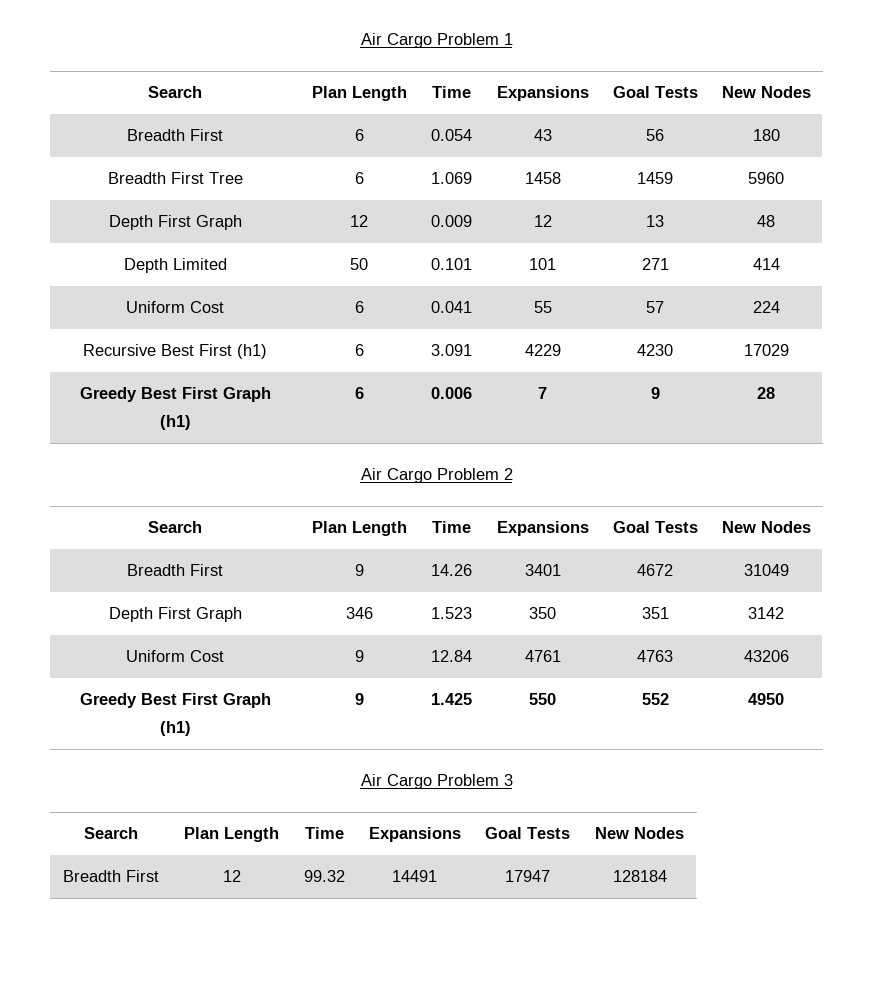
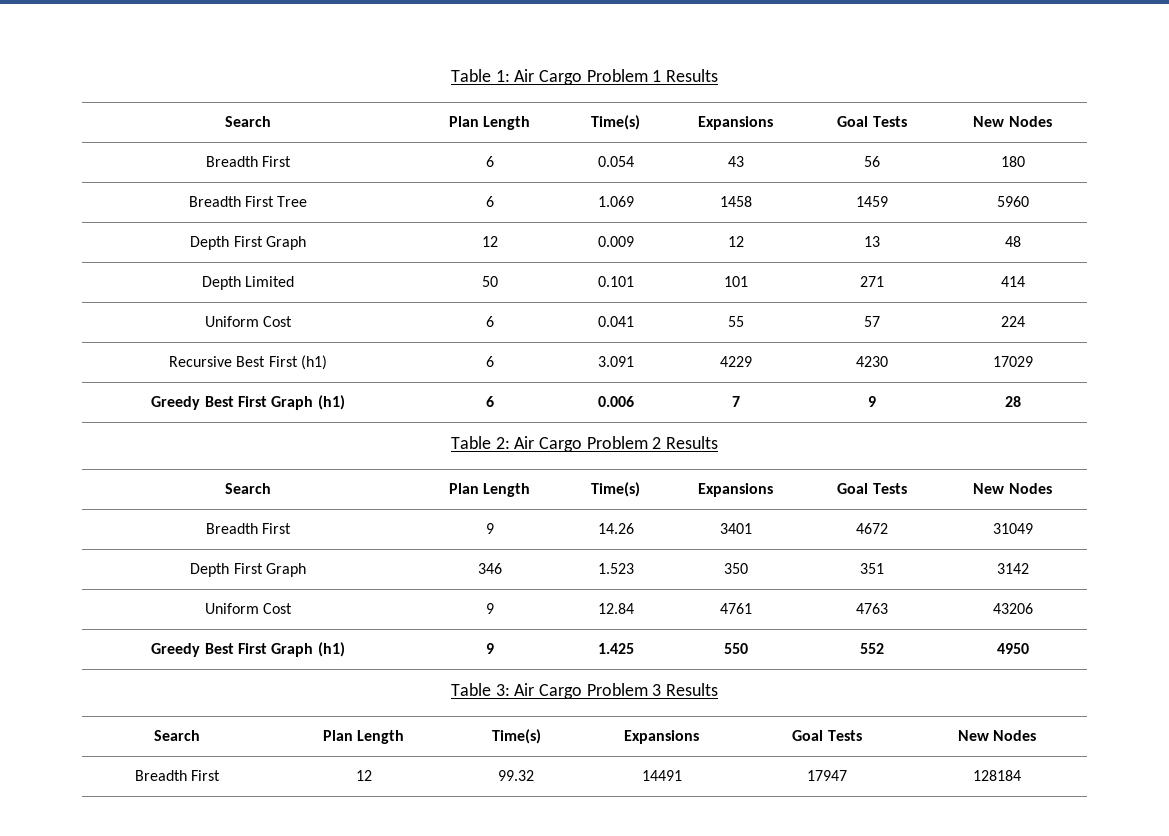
(360, 39) none -> [450,69,510,82] Table 1:
[148,86,202,98] [311,86,407,101] [432,86,471,98] // Search | Plan Length | Time -> [666,69,719,82] [225,116,271,127] [448,116,531,130] [591,115,640,130] Results // Search | Plan Length | Time(s)
(775, 393) none -> [450,436,510,449] Table 2:
[148,521,202,533] [311,521,407,536] [432,521,471,533] // Search | Plan Length | Time -> [666,436,719,449] [225,483,271,494] [448,483,531,497] [591,482,640,497] Results // Search | Plan Length | Time(s)
(784, 699) none -> [450,683,510,696] Table 3:
[84,827,138,839] [184,827,279,842] [304,827,344,839] // Search | Plan Length | Time -> [666,683,719,696] [154,730,200,741] [322,730,405,744] [491,729,541,744] Results // Search | Plan Length | Time(s)

